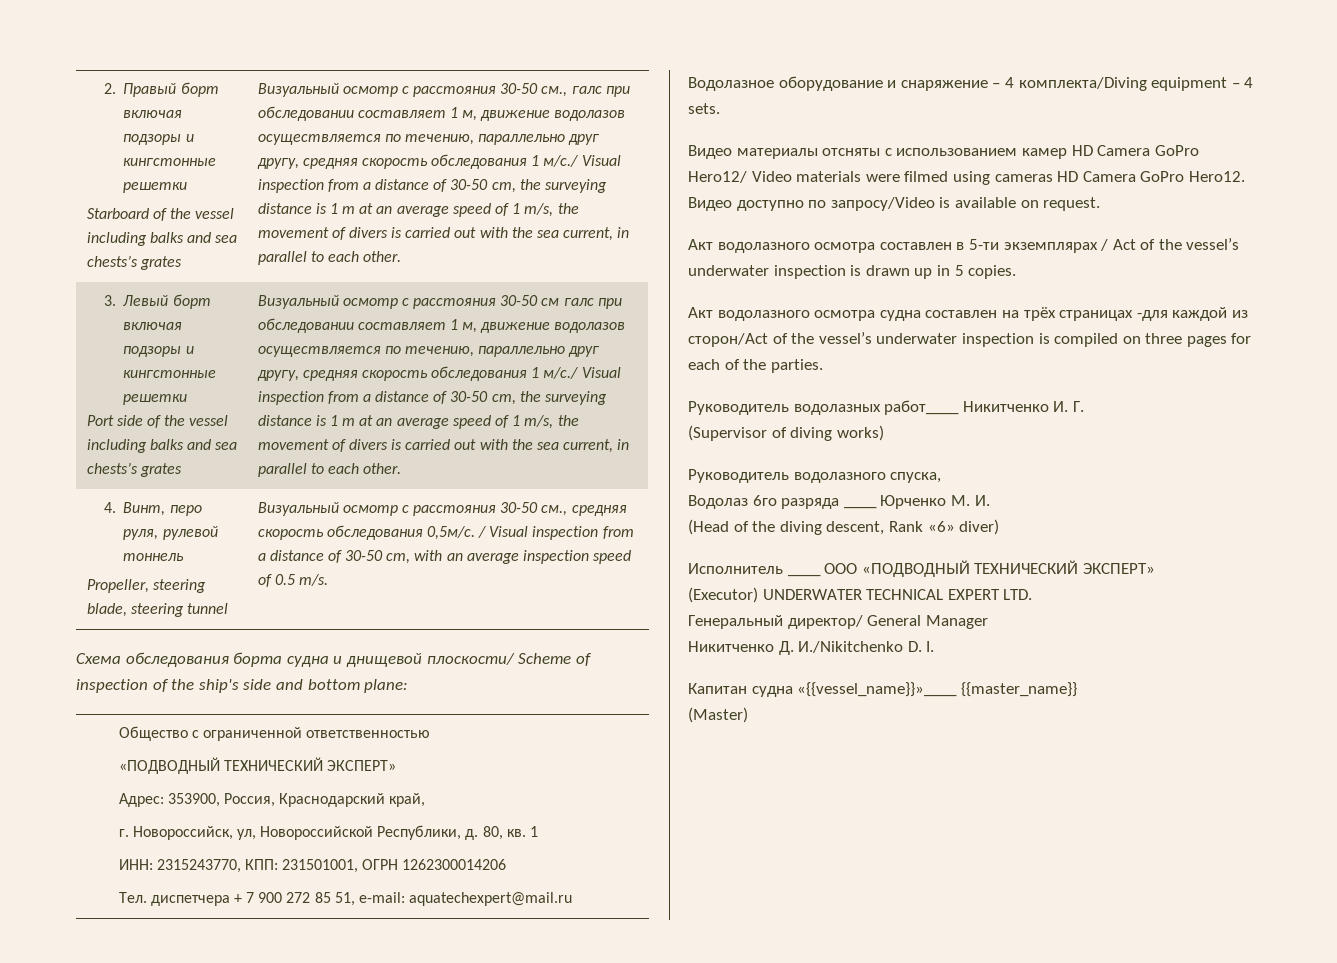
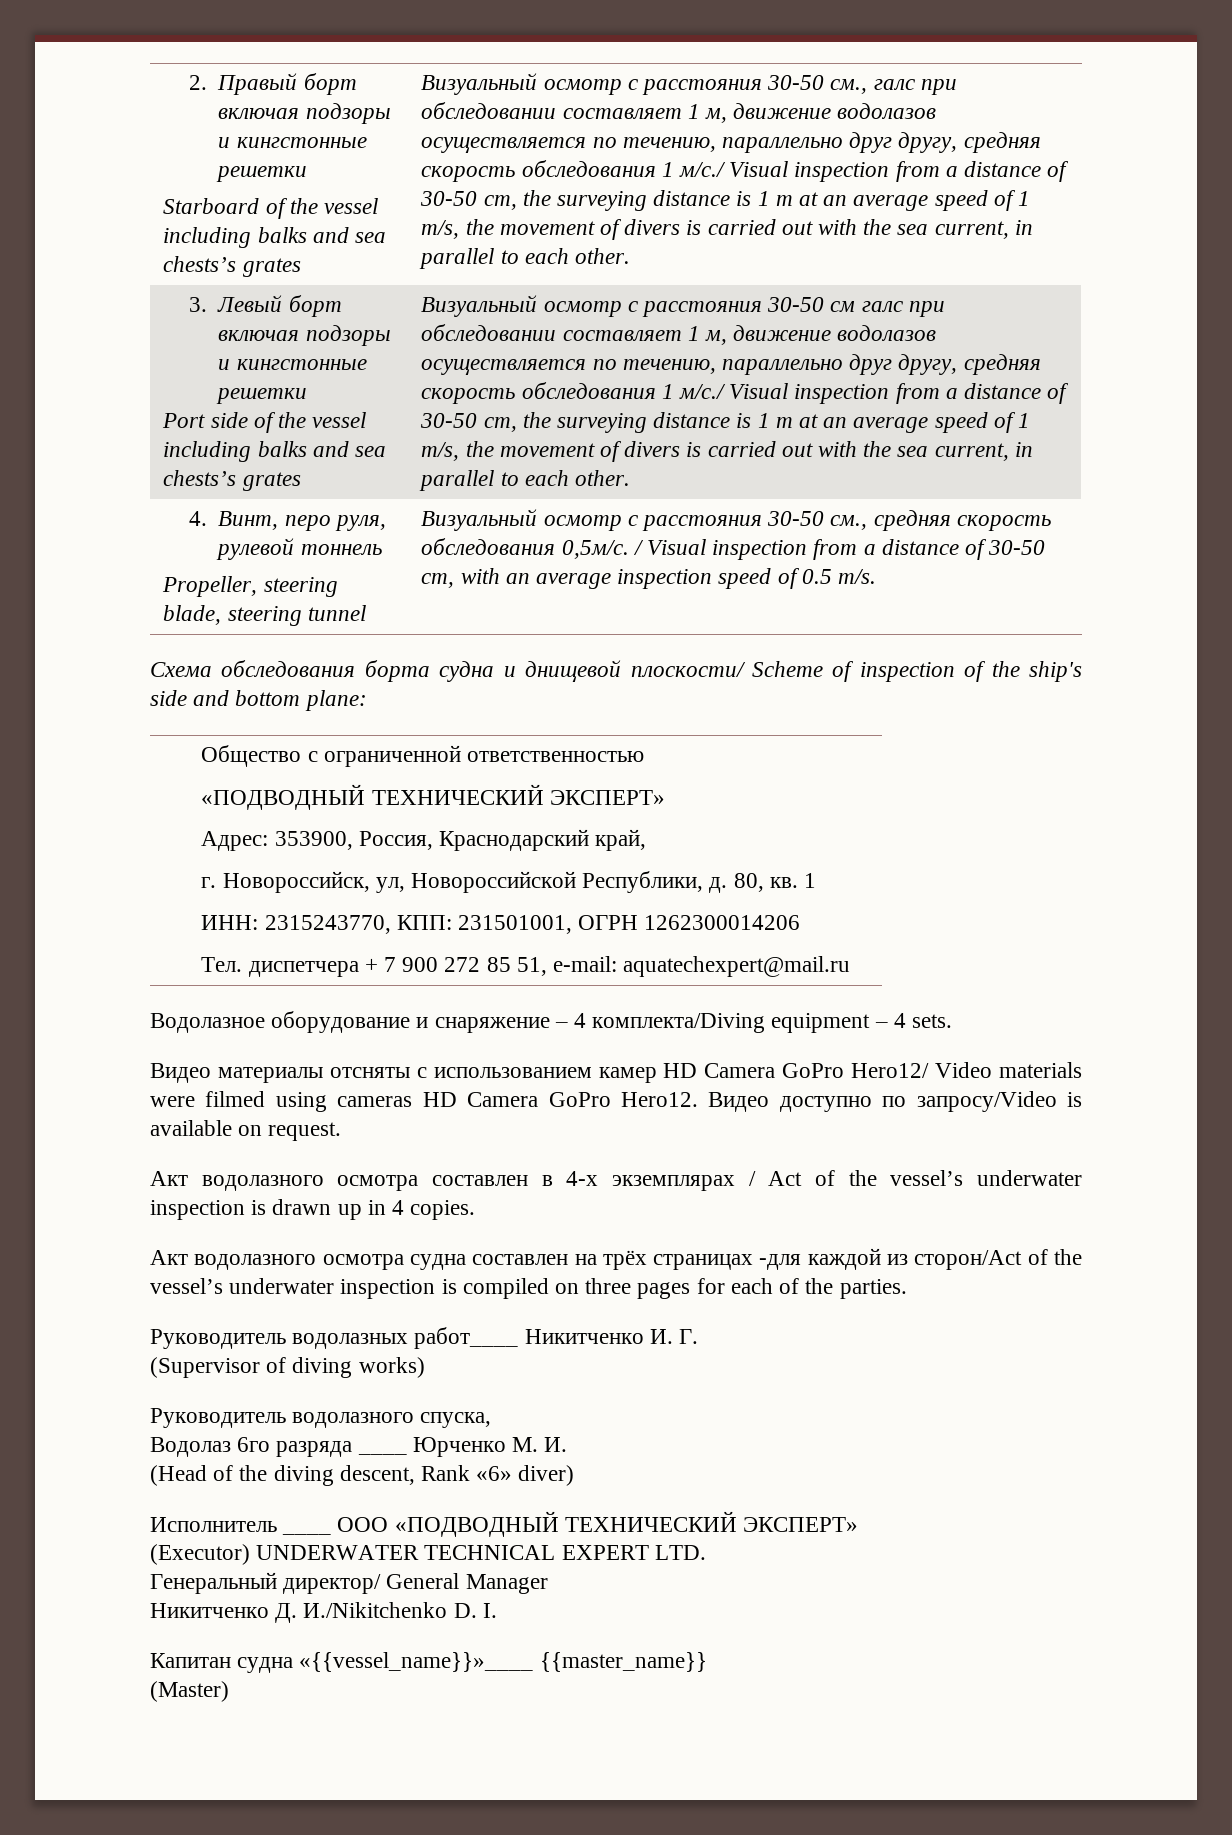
[968,239,999,250] 5-ти -> [566,1171,599,1186] 4-х
[954,265,964,276] 5 -> [392,1200,405,1215] 4

